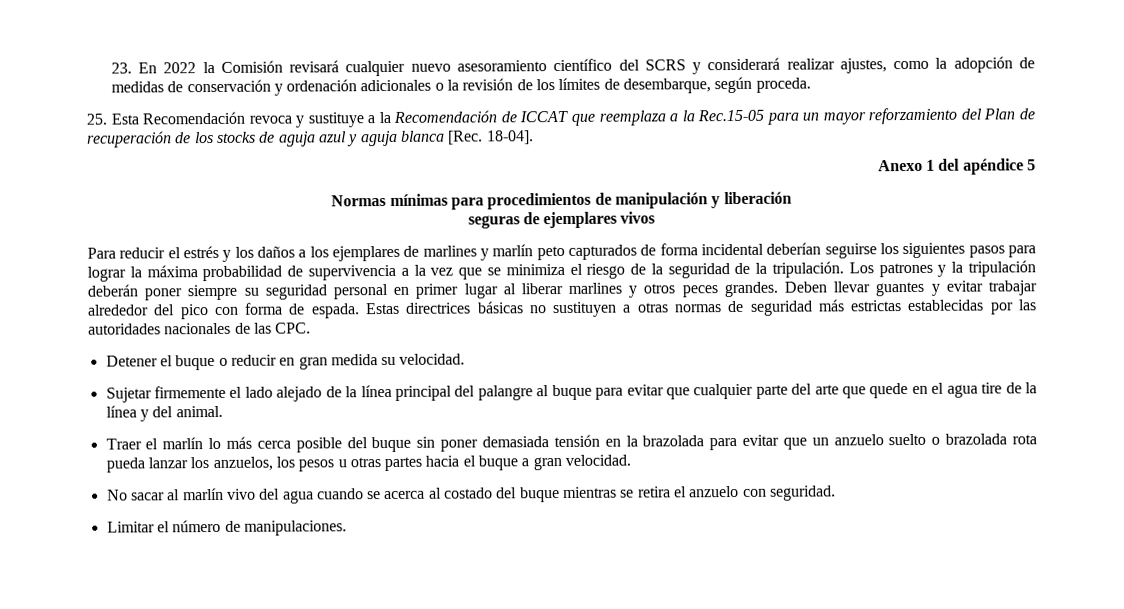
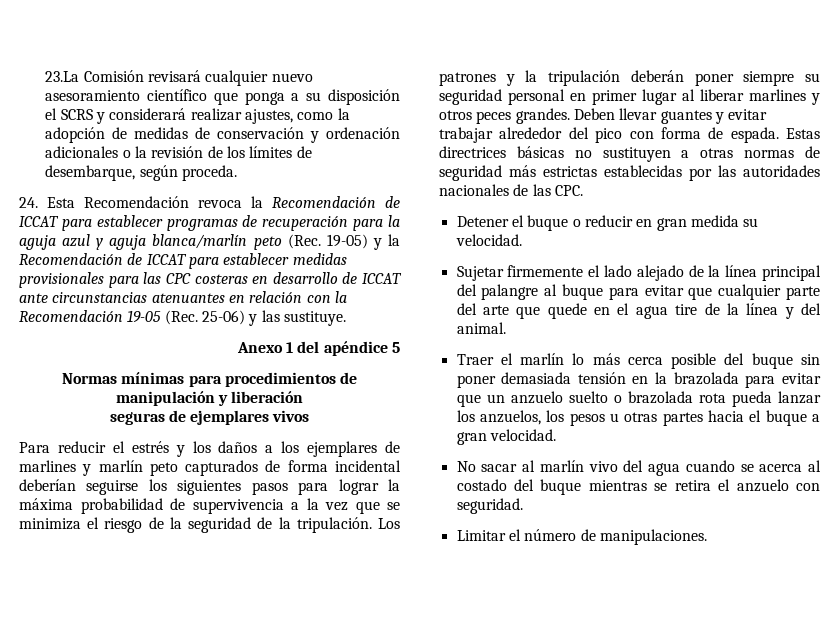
[110,61,215,74] 23. En 2022 la -> [45,71,80,82] 23.La
[618,59,640,71] del -> [213,89,401,105] [45,108,58,120] que ponga a su disposición el
[86,113,107,125] 25. -> [19,197,38,208] 24.
[295,107,1035,128] [86,130,534,148] y sustituye a la Recomendación de ICCAT que reemplaza a la Rec.15-05 para un mayor reforzamiento del Plan de recuperación de los stocks de aguja azul y aguja blanca [Rec. 18-04]. -> [251,196,400,208] [19,215,400,231] [19,234,400,250] [19,253,347,269] [19,272,402,288] [19,291,347,303] [19,310,346,326] la Recomendación de ICCAT para establecer programas de recuperación para la aguja azul y aguja blanca/marlín peto (Rec. 19-05) y la Recomendación de ICCAT para establecer medidas provisionales para las CPC costeras en desarrollo de ICCAT ante circunstancias atenuantes en relación con la Recomendación 19-05 (Rec. 25-06) y las sustituye.

